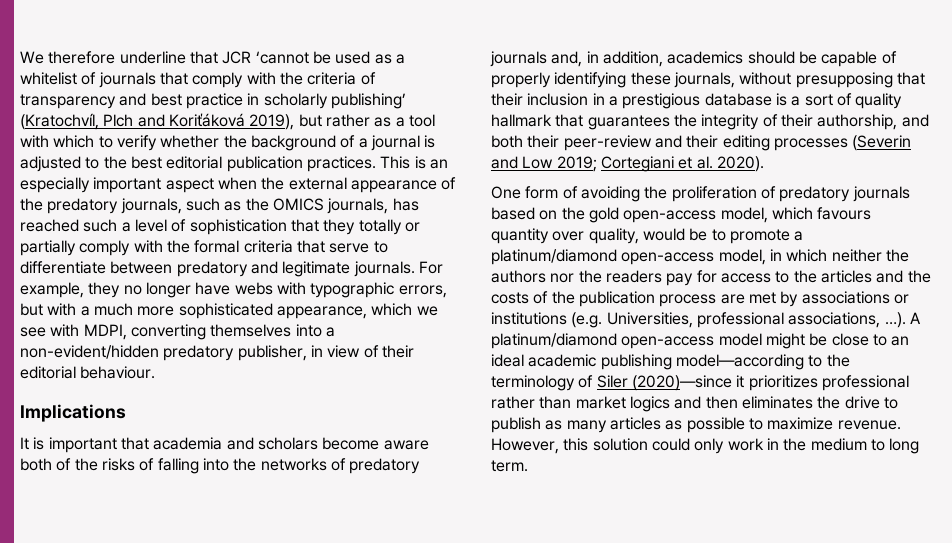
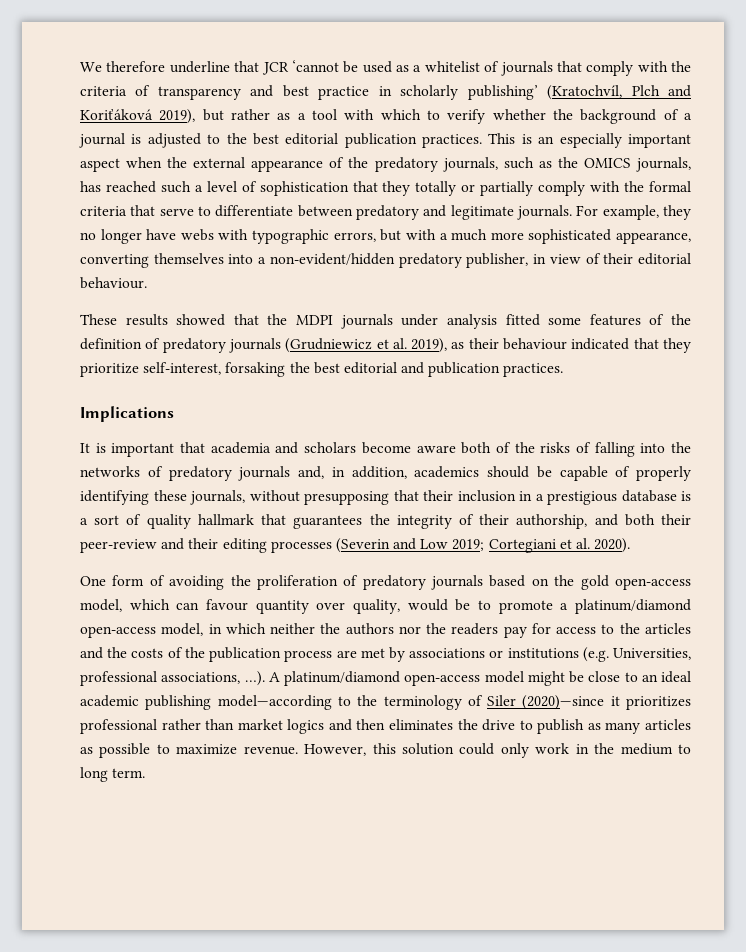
[371,303,438,316] [20,324,127,340] which we see with MDPI, -> (692, 238) none
(156, 372) none -> [80,314,692,329] [80,338,691,353] [80,362,564,377] // These results showed that the MDPI journals under analysis fitted some features of the definition of predatory journals (Grudniewicz et al. 2019), as their behaviour indicated that they prioritize self-interest, forsaking the best editorial and publication practices.
[817,207,872,220] favours -> [176,599,248,611] can favour

